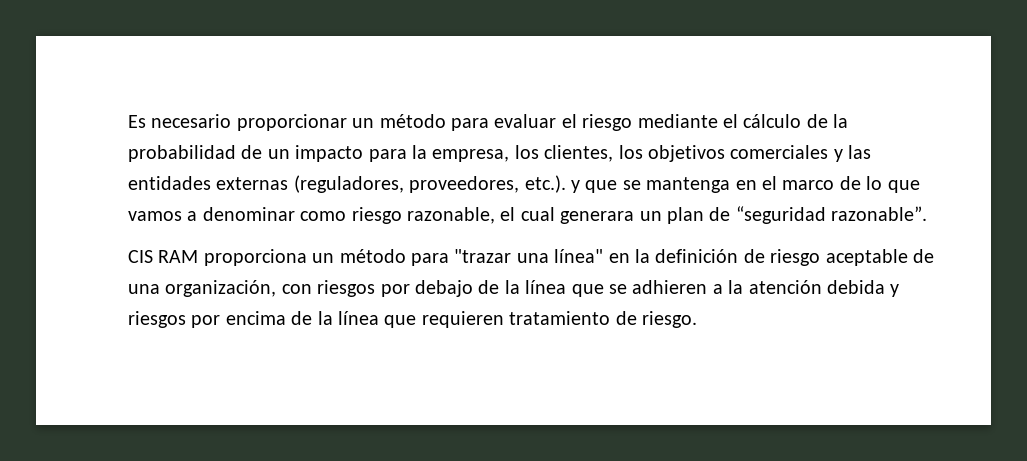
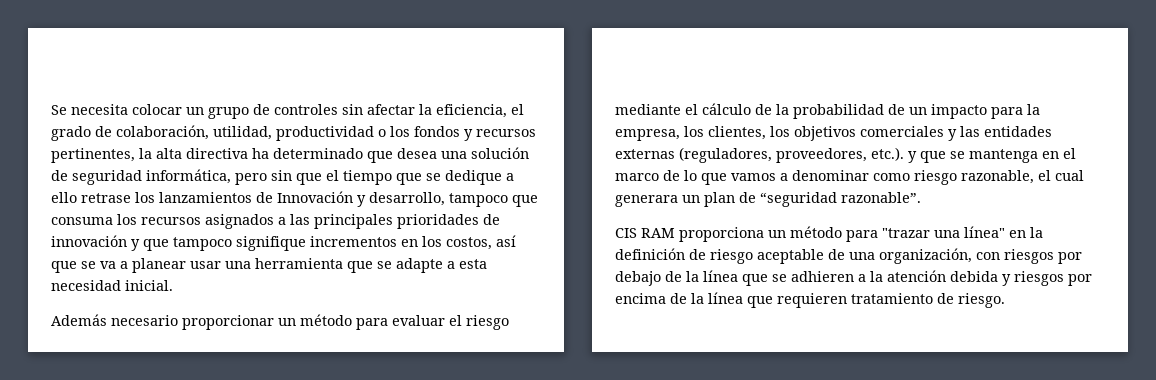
[128,115,146,128] Es -> [51,104,524,119] [51,125,536,141] [51,147,529,163] [51,169,514,185] [51,191,538,207] [51,214,500,229] [51,235,516,251] [51,258,487,273] [51,280,173,291] [51,314,107,326] Se necesita colocar un grupo de controles sin afectar la eficiencia, el grado de colaboración, utilidad, productividad o los fondos y recursos pertinentes, la alta directiva ha determinado que desea una solución de seguridad informática, pero sin que el tiempo que se dedique a ello retrase los lanzamientos de Innovación y desarrollo, tampoco que consuma los recursos asignados a las principales prioridades de innovación y que tampoco signifique incrementos en los costos, así que se va a planear usar una herramienta que se adapte a esta necesidad inicial. // Además

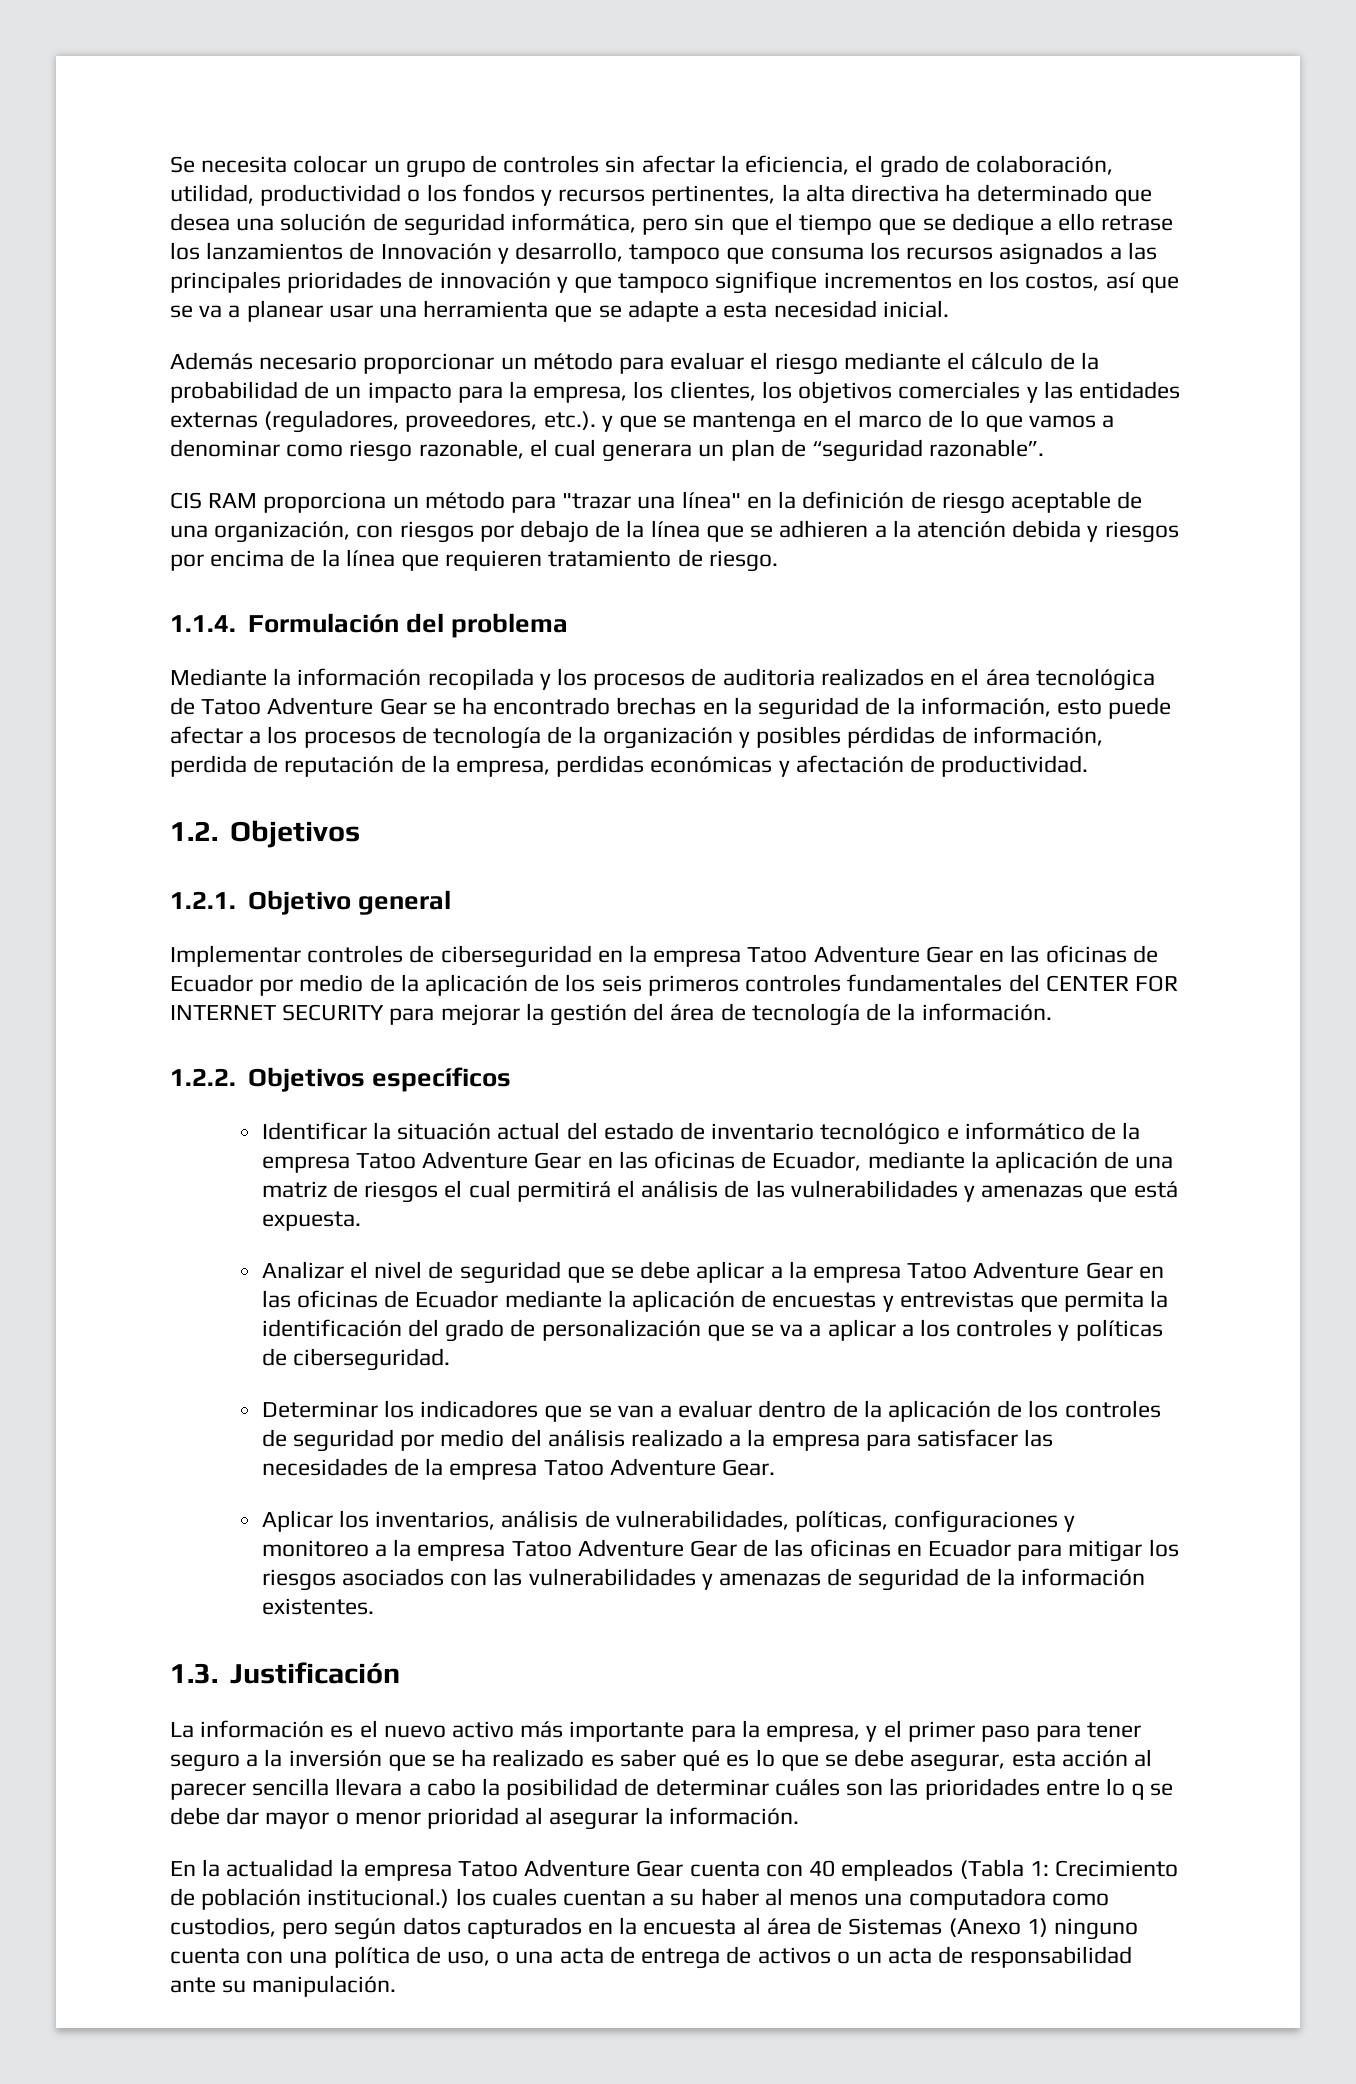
(1005, 300) none -> [170,613,568,638] [170,668,1155,691] [170,697,1172,720] [170,726,1103,749] [170,755,1089,777] [170,820,360,848] [170,890,451,915] [170,945,1158,968] [170,974,1178,996] [170,1003,1052,1026] [170,1067,511,1092] [261,1122,1141,1145] [261,1151,1174,1173] [261,1180,1178,1203] [261,1211,361,1231] [261,1261,1164,1284] [261,1290,1169,1312] [261,1319,1163,1342] [261,1348,450,1371] [261,1400,1161,1422] [261,1429,1054,1452] [261,1458,776,1480] [261,1510,1076,1533] [261,1539,1179,1562] [261,1568,1146,1591] [261,1598,374,1615] [170,1662,400,1684] [170,1720,1142,1742] [170,1749,1152,1772] [170,1778,1174,1800] [170,1807,799,1830] [170,1859,1178,1881] [170,1888,1109,1910] [170,1917,1138,1940] [170,1946,1132,1969] [170,1975,397,1997] // 1.1.4. Formulación del problema // Mediante la información recopilada y los procesos de auditoria realizados en el área tecnológica de Tatoo Adventure Gear se ha encontrado brechas en la seguridad de la información, esto puede afectar a los procesos de tecnología de la organización y posibles pérdidas de información, perdida de reputación de la empresa, perdidas económicas y afectación de productividad. // 1.2. Objetivos // 1.2.1. Objetivo general // Implementar controles de ciberseguridad en la empresa Tatoo Adventure Gear en las oficinas de Ecuador por medio de la aplicación de los seis primeros controles fundamentales del CENTER FOR INTERNET SECURITY para mejorar la gestión del área de tecnología de la información. // 1.2.2. Objetivos específicos // Identificar la situación actual del estado de inventario tecnológico e informático de la empresa Tatoo Adventure Gear en las oficinas de Ecuador, mediante la aplicación de una matriz de riesgos el cual permitirá el análisis de las vulnerabilidades y amenazas que está expuesta. // Analizar el nivel de seguridad que se debe aplicar a la empresa Tatoo Adventure Gear en las oficinas de Ecuador mediante la aplicación de encuestas y entrevistas que permita la identificación del grado de personalización que se va a aplicar a los controles y políticas de ciberseguridad. // Determinar los indicadores que se van a evaluar dentro de la aplicación de los controles de seguridad por medio del análisis realizado a la empresa para satisfacer las necesidades de la empresa Tatoo Adventure Gear. // Aplicar los inventarios, análisis de vulnerabilidades, políticas, configuraciones y monitoreo a la empresa Tatoo Adventure Gear de las oficinas en Ecuador para mitigar los riesgos asociados con las vulnerabilidades y amenazas de seguridad de la información existentes. // 1.3. Justificación // La información es el nuevo activo más importante para la empresa, y el primer paso para tener seguro a la inversión que se ha realizado es saber qué es lo que se debe asegurar, esta acción al parecer sencilla llevara a cabo la posibilidad de determinar cuáles son las prioridades entre lo q se debe dar mayor o menor prioridad al asegurar la información. // En la actualidad la empresa Tatoo Adventure Gear cuenta con 40 empleados (Tabla 1: Crecimiento de población institucional.) los cuales cuentan a su haber al menos una computadora como custodios, pero según datos capturados en la encuesta al área de Sistemas (Anexo 1) ninguno cuenta con una política de uso, o una acta de entrega de activos o un acta de responsabilidad ante su manipulación.

